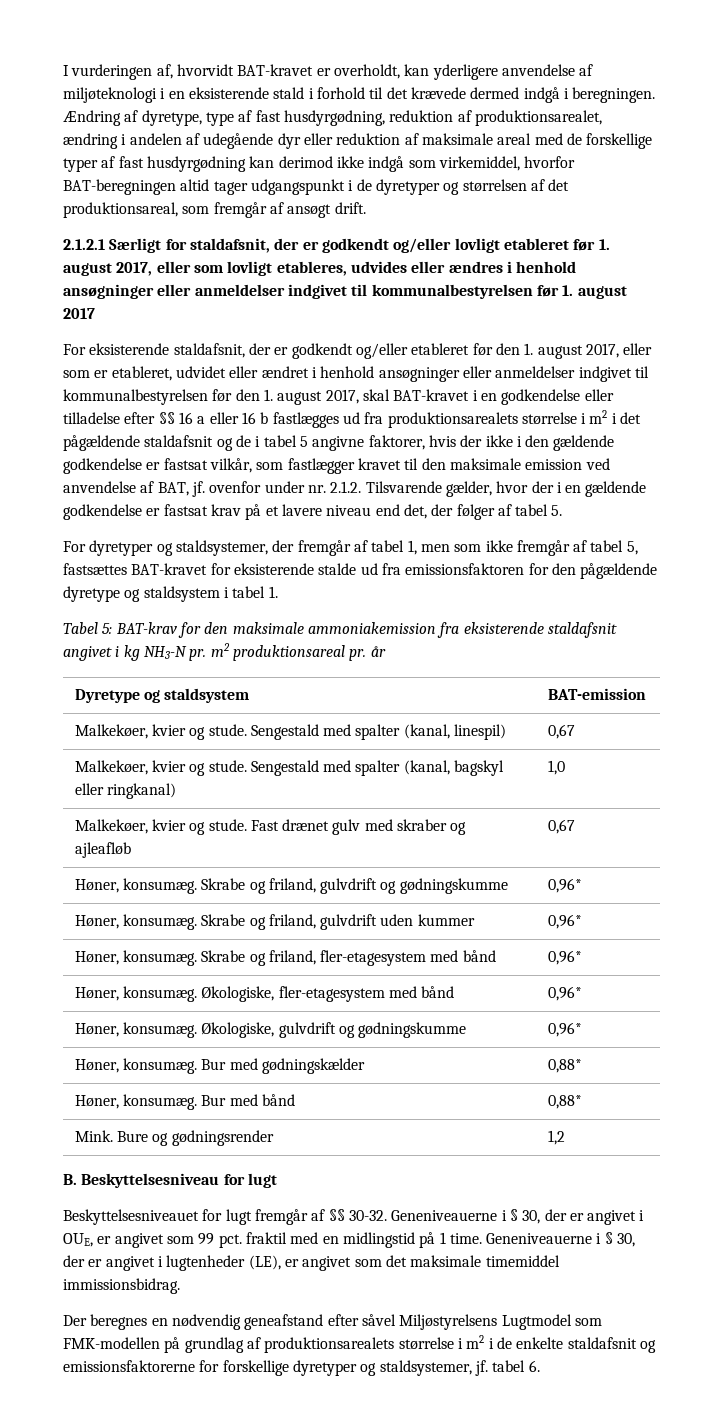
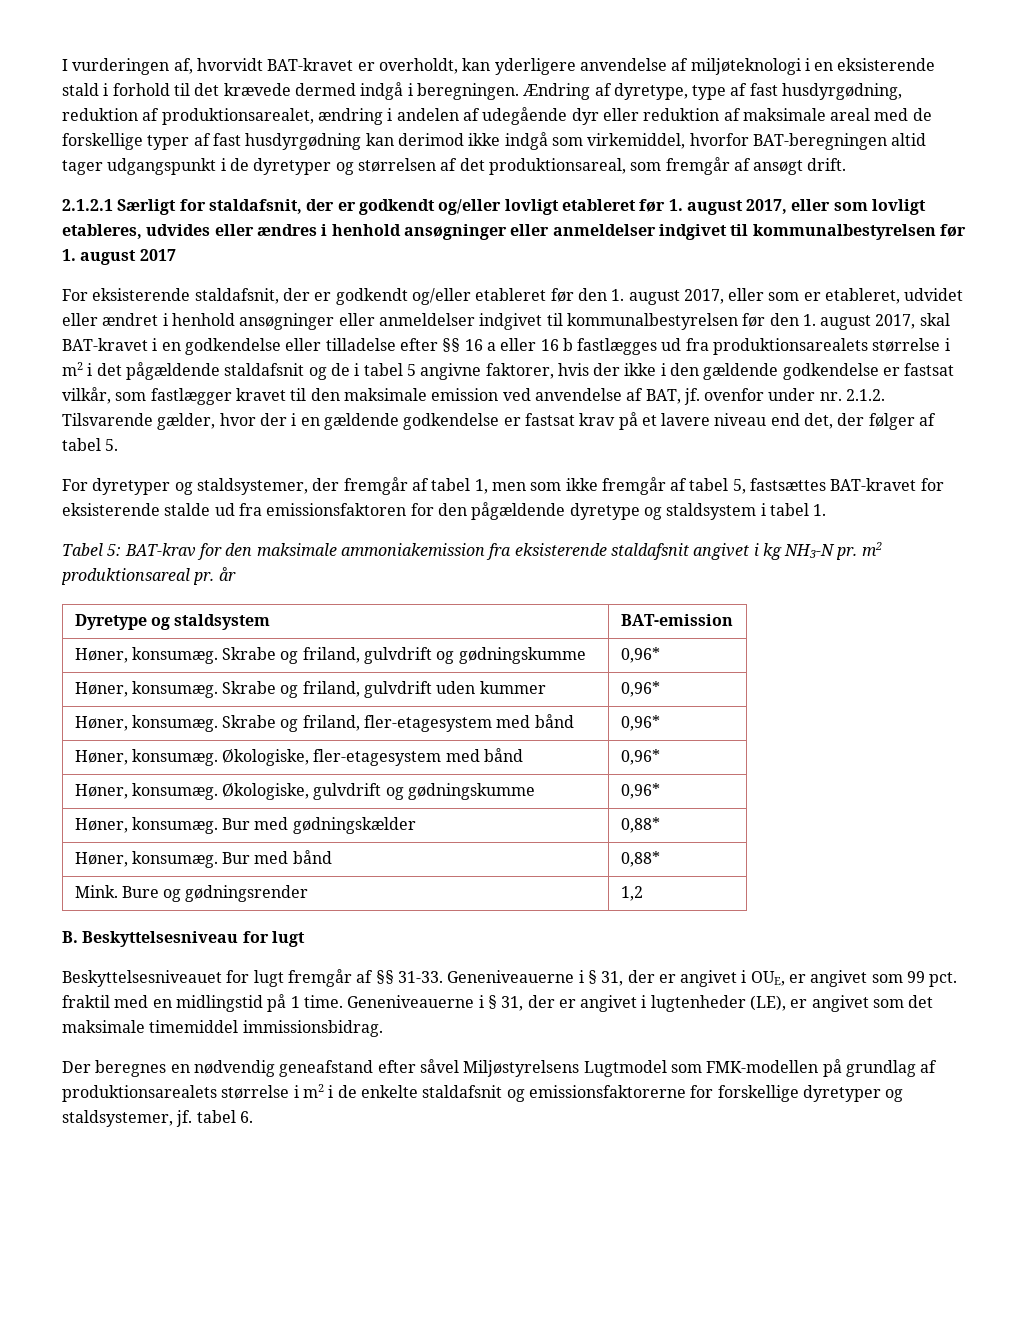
[74,724,507,740] [547,724,575,739] [74,760,505,776] [74,783,176,799] [547,760,565,775] [74,819,467,835] [74,842,131,858] [547,819,575,834] // Malkekøer, kvier og stude. Sengestald med spalter (kanal, linespil) | 0,67 // Malkekøer, kvier og stude. Sengestald med spalter (kanal, bagskyl eller ringkanal) | 1,0 // Malkekøer, kvier og stude. Fast drænet gulv med skraber og ajleafløb | 0,67 -> (733, 620) none
[348,1209,541,1224] 30-32. Geneniveauerne i § 30, -> [397,970,624,986] 31-33. Geneniveauerne i § 31,
[617,1233,636,1247] 30, -> [501,996,524,1011] 31,

